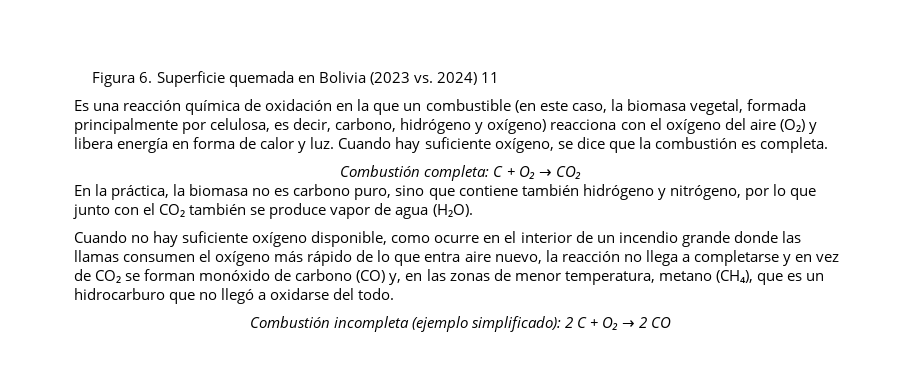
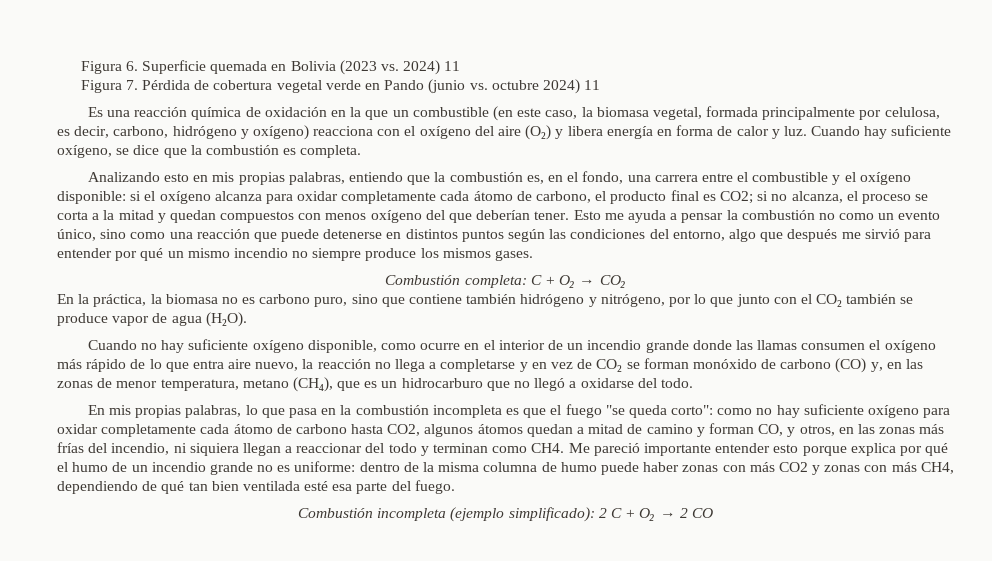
(499, 77) none -> [80,79,601,94] // Figura 7. Pérdida de cobertura vegetal verde en Pando (junio vs. octubre 2024) 11
(828, 145) none -> [87,171,911,185] [57,190,929,204] [57,210,941,223] [57,229,931,242] [57,248,534,261] // Analizando esto en mis propias palabras, entiendo que la combustión es, en el fondo, una carrera entre el combustible y el oxígeno disponible: si el oxígeno alcanza para oxidar completamente cada átomo de carbono, el producto final es CO2; si no alcanza, el proceso se corta a la mitad y quedan compuestos con menos oxígeno del que deberían tener. Esto me ayuda a pensar la combustión no como un evento único, sino como una reacción que puede detenerse en distintos puntos según las condiciones del entorno, algo que después me sirvió para entender por qué un mismo incendio no siempre produce los mismos gases.
(395, 294) none -> [87,404,951,418] [57,423,945,437] [57,442,949,456] [57,461,954,475] [57,480,455,494] // En mis propias palabras, lo que pasa en la combustión incompleta es que el fuego "se queda corto": como no hay suficiente oxígeno para oxidar completamente cada átomo de carbono hasta CO2, algunos átomos quedan a mitad de camino y forman CO, y otros, en las zonas más frías del incendio, ni siquiera llegan a reaccionar del todo y terminan como CH4. Me pareció importante entender esto porque explica por qué el humo de un incendio grande no es uniforme: dentro de la misma columna de humo puede haber zonas con más CO2 y zonas con más CH4, dependiendo de qué tan bien ventilada esté esa parte del fuego.

